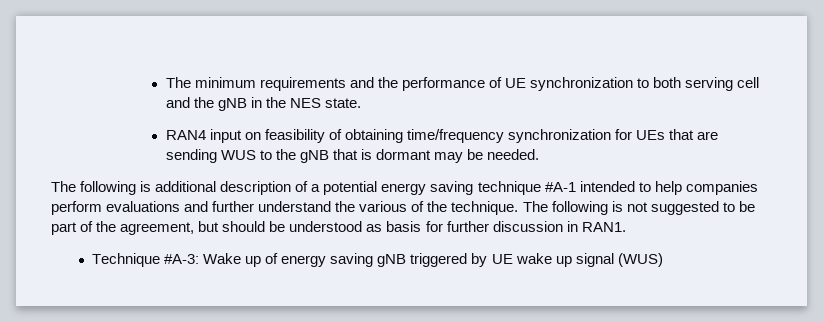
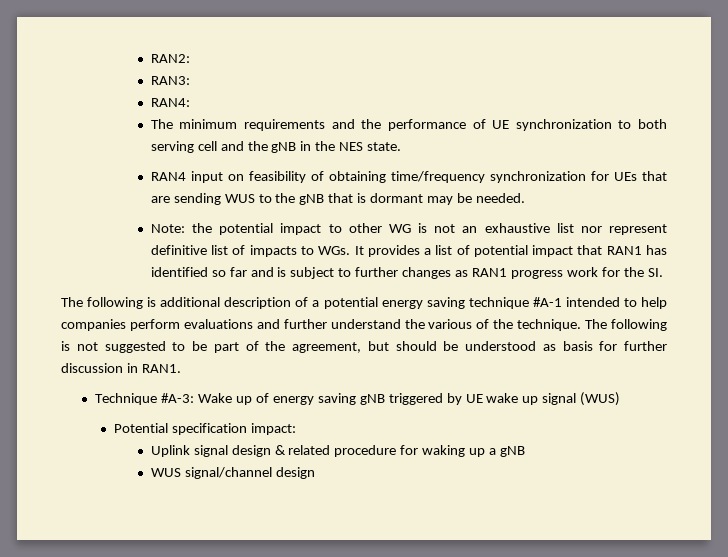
(165, 82) none -> [150,54,190,63] [150,76,190,85] [150,98,190,107] RAN2: // RAN3: // RAN4: //
(540, 154) none -> [150,223,667,235] [150,245,668,257] [150,267,663,279] // Note: the potential impact to other WG is not an exhaustive list nor represent definitive list of impacts to WGs. It provides a list of potential impact that RAN1 has identified so far and is subject to further changes as RAN1 progress work for the SI.
(663, 260) none -> [113,423,296,435] [150,445,525,457] [150,467,315,479] // Potential specification impact: // Uplink signal design & related procedure for waking up a gNB // WUS signal/channel design

